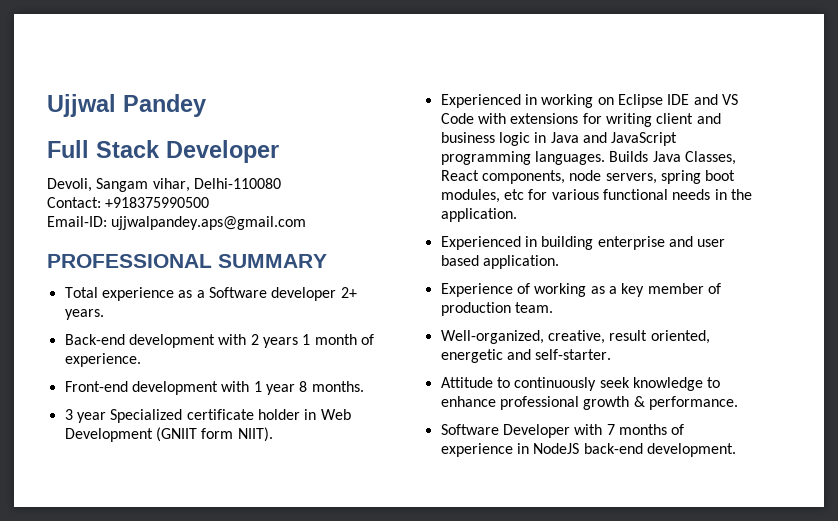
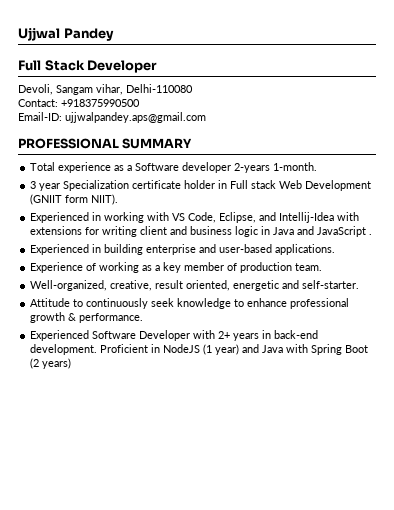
[340,287,357,298] [64,309,104,320] [64,334,374,348] [64,353,141,367] [64,381,364,395] 2+ years. // Back-end development with 2 years 1 month of experience. // Front-end development with 1 year 8 months. -> [234,162,318,173] 2-years 1-month.
[110,409,183,423] Specialized -> [63,180,130,191] Specialization
(317, 414) none -> [230,180,277,189] Full stack
[597,94,738,108] [440,113,474,124] on Eclipse IDE and VS Code -> [147,212,335,223] with VS Code, Eclipse, and Intellij-Idea
[440,151,736,165] [440,170,736,184] [440,189,752,203] [440,208,517,222] programming languages. Builds Java Classes, React components, node servers, spring boot modules, etc for various functional needs in the application. -> [369,234,373,235] .
[697,239,726,247] [440,255,559,269] user based application. -> [219,244,336,255] user-based applications.
(738, 403) none -> [30,330,90,341] Experienced
[606,424,685,435] [440,443,736,457] 7 months of experience in NodeJS back-end development. -> [218,330,319,341] [30,344,369,355] [30,358,72,369] 2+ years in back-end development. Proficient in NodeJS (1 year) and Java with Spring Boot (2 years)

